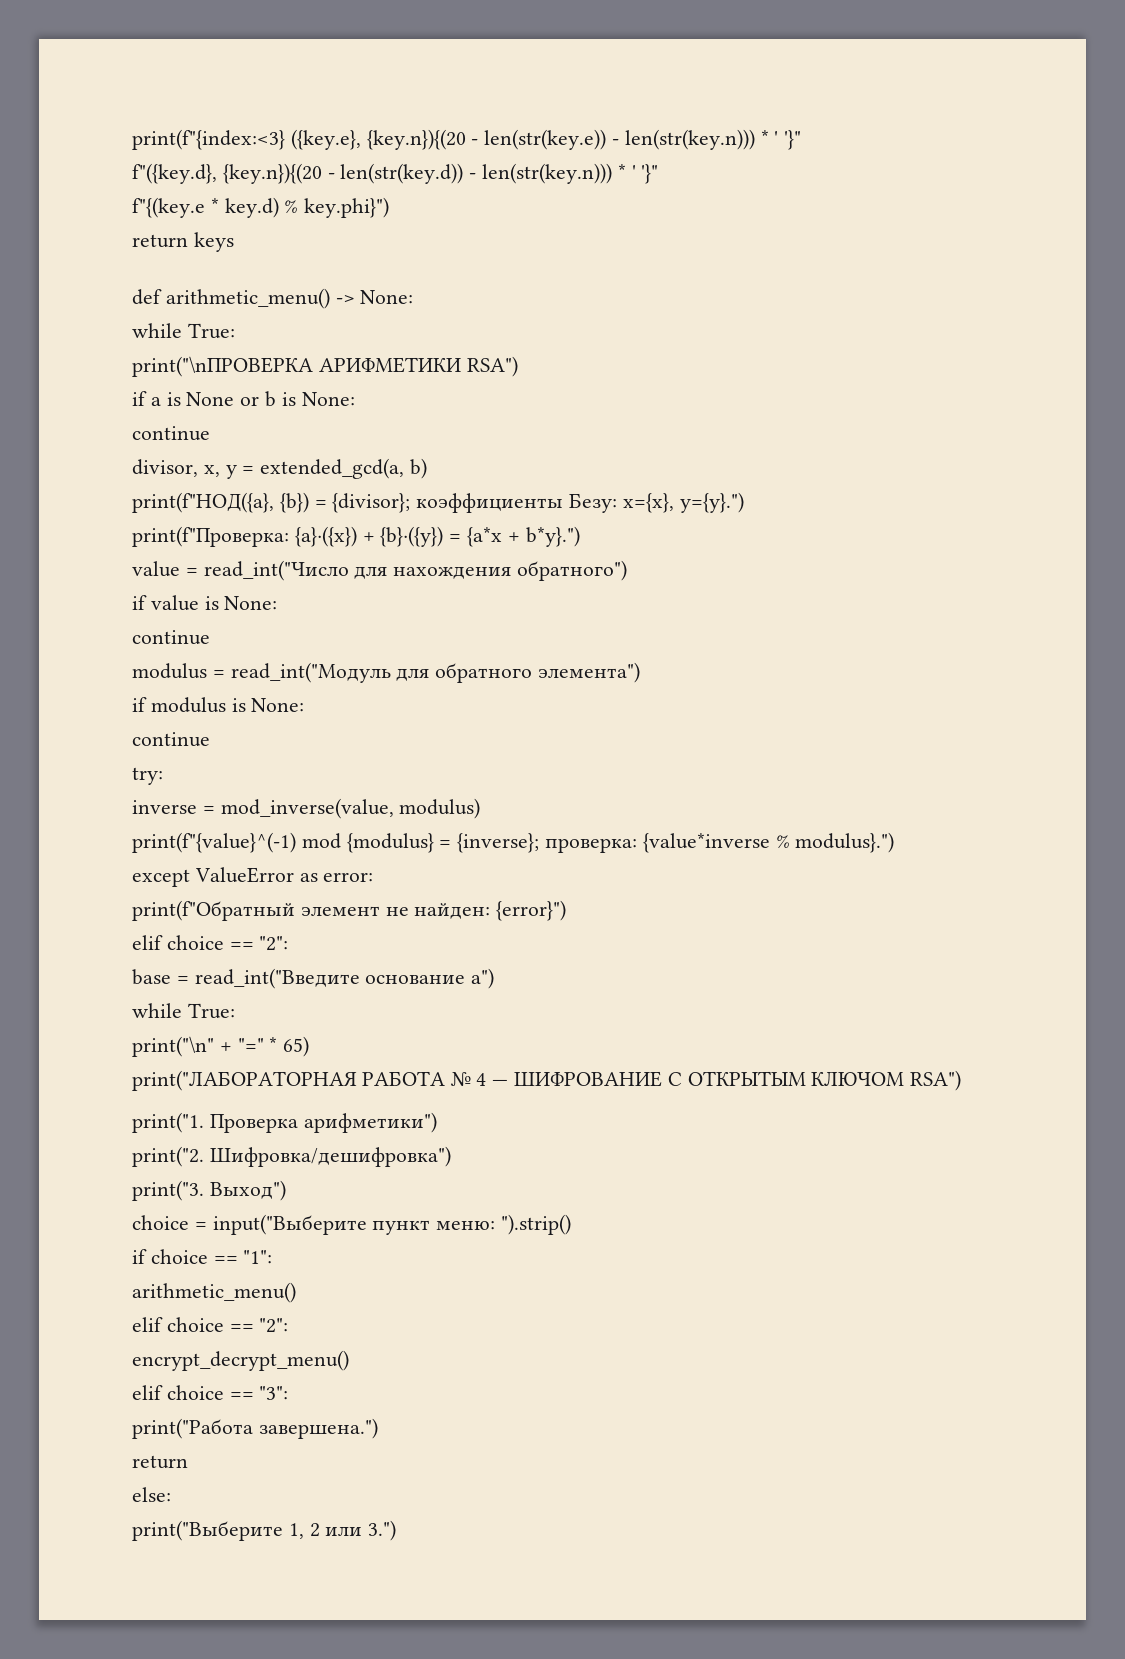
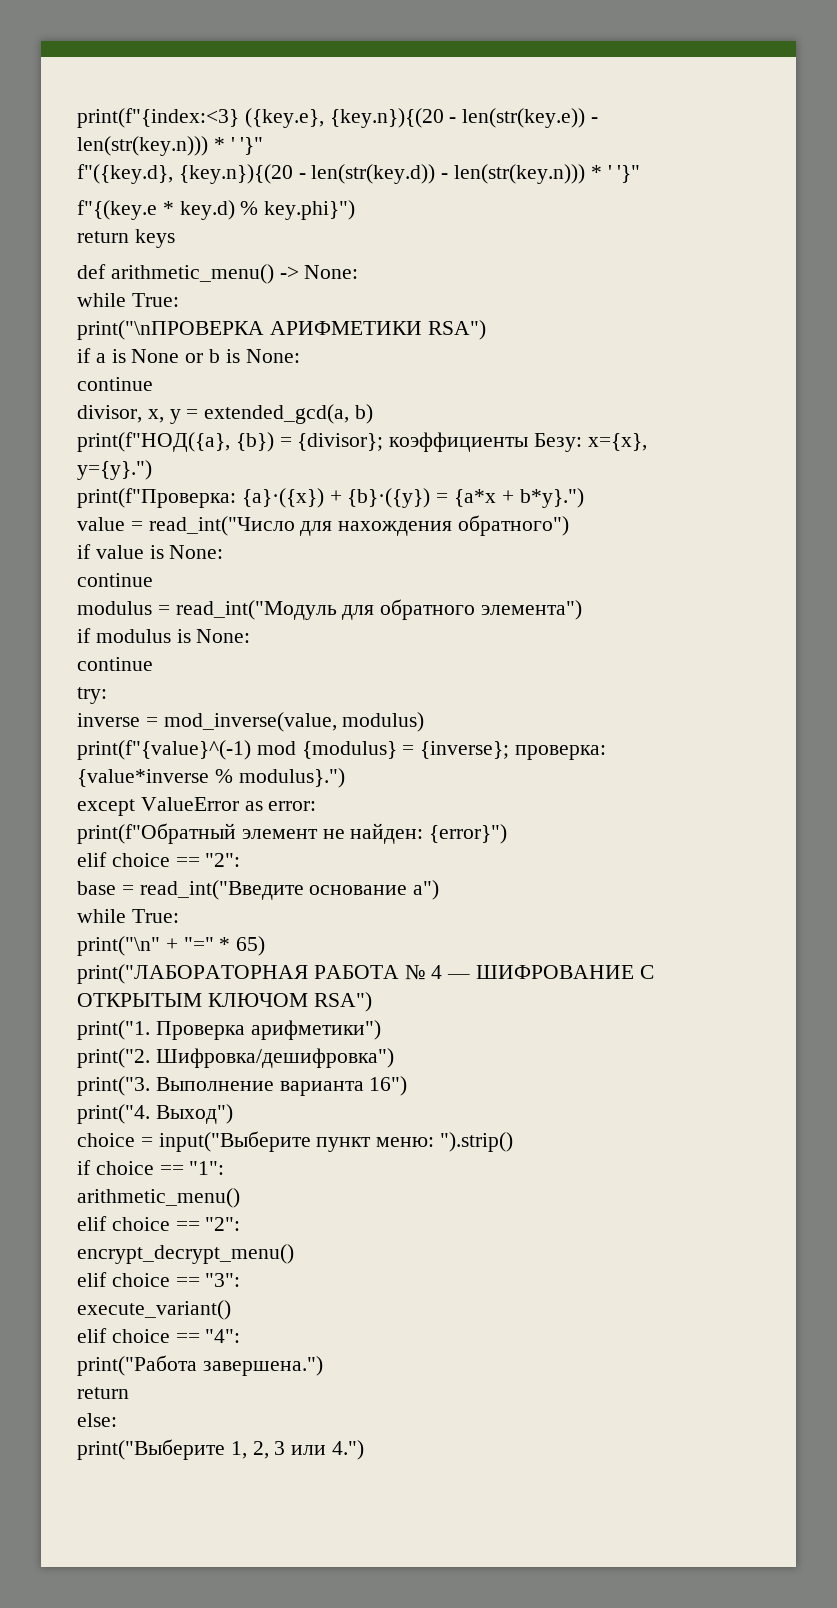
(204, 1190) none -> [155,1076,408,1096] [77,1104,150,1124] Выполнение варианта 16") // print("4.
(289, 1393) none -> [77,1300,231,1320] [77,1328,241,1343] // execute_variant() // elif choice == "4":
[309,1520,397,1541] 2 или 3.") -> [252,1440,365,1460] 2, 3 или 4.")

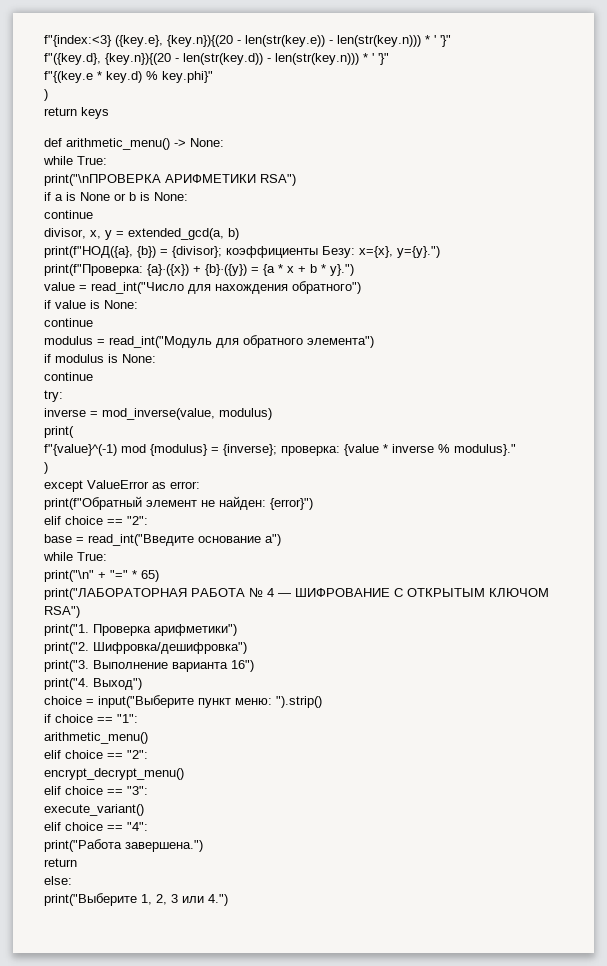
[77,108,239,128] print(f"{index:<3} -> [44,35,112,47] f"{index:<3}
[264,200,356,220] key.phi}") -> [162,71,213,83] [44,89,48,101] key.phi}" // )
[454,488,584,508] {a*x + b*y}.") -> [263,264,354,276] {a * x + b * y}.")
[77,740,251,760] print(f"{value}^(-1) -> [44,426,74,438] [44,444,117,456] print( // f"{value}^(-1)
[77,768,345,788] {value*inverse % modulus}.") -> [344,444,516,456] [44,462,48,474] {value * inverse % modulus}." // )

